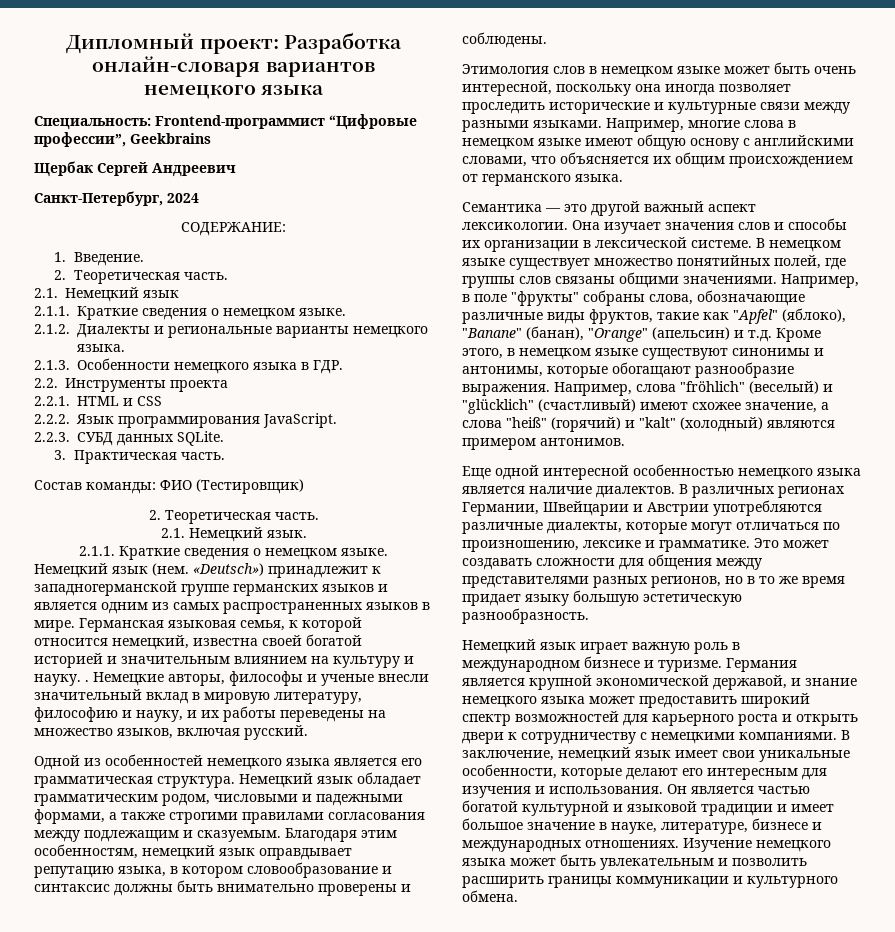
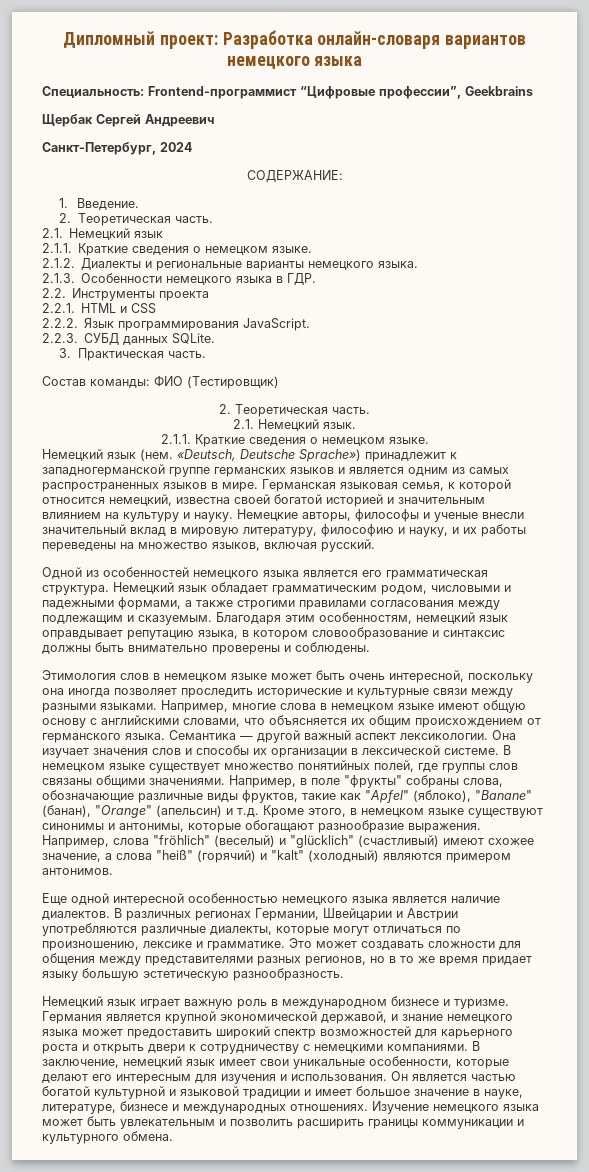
[193,563,264,576] «Deutsch») -> [177,449,361,462] «Deutsch, Deutsche Sprache»)
[85,680,89,682] . -> (233, 517) none
(623, 178) // -> (165, 736) none
[564,204,587,212] это -> (253, 738) none

